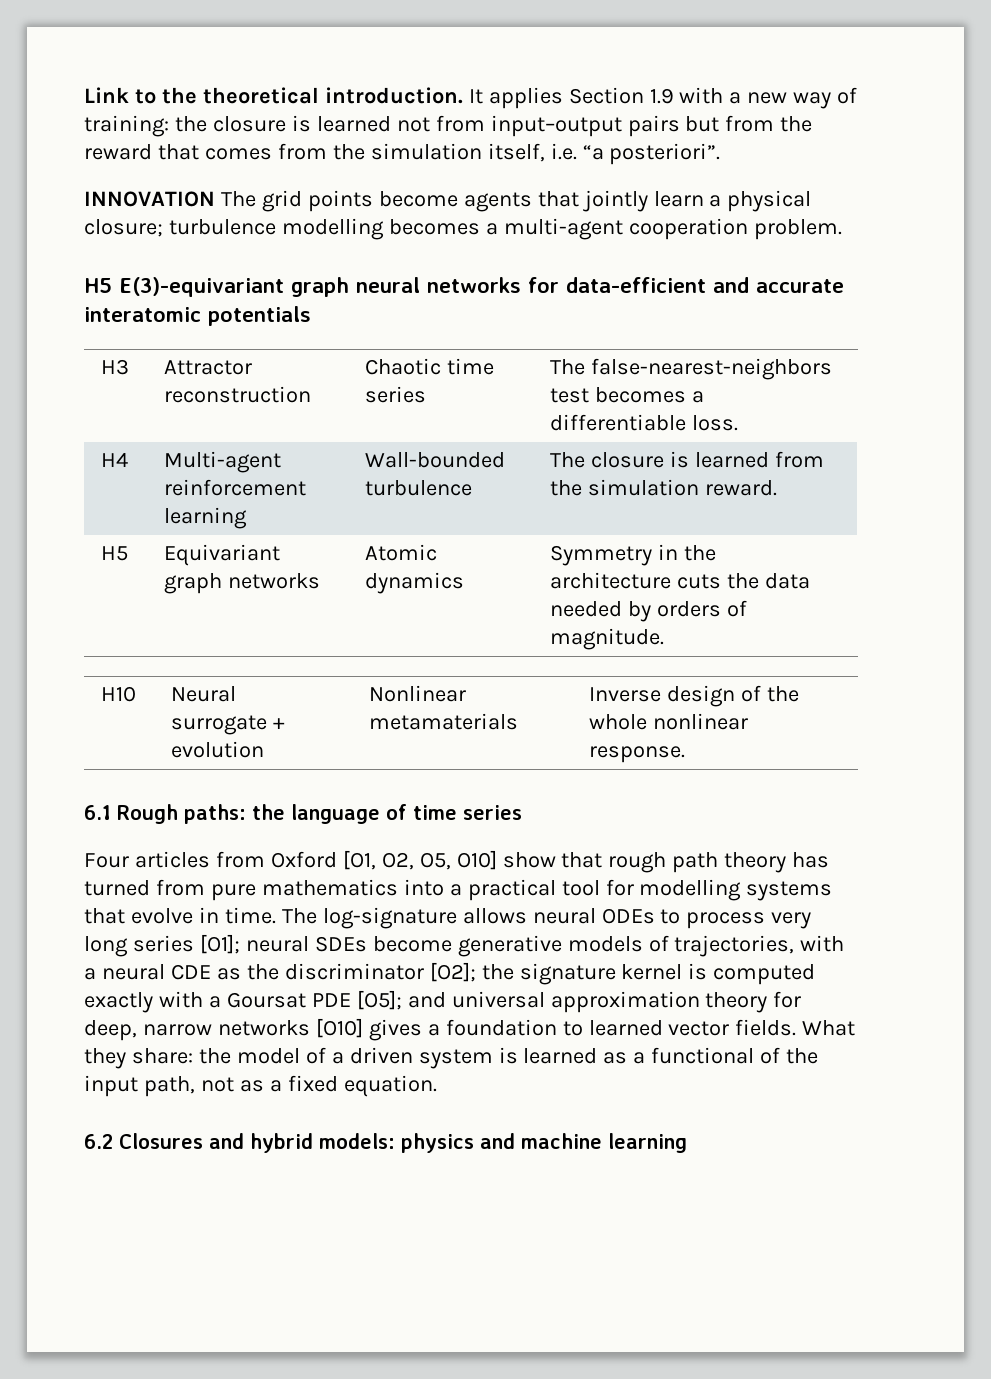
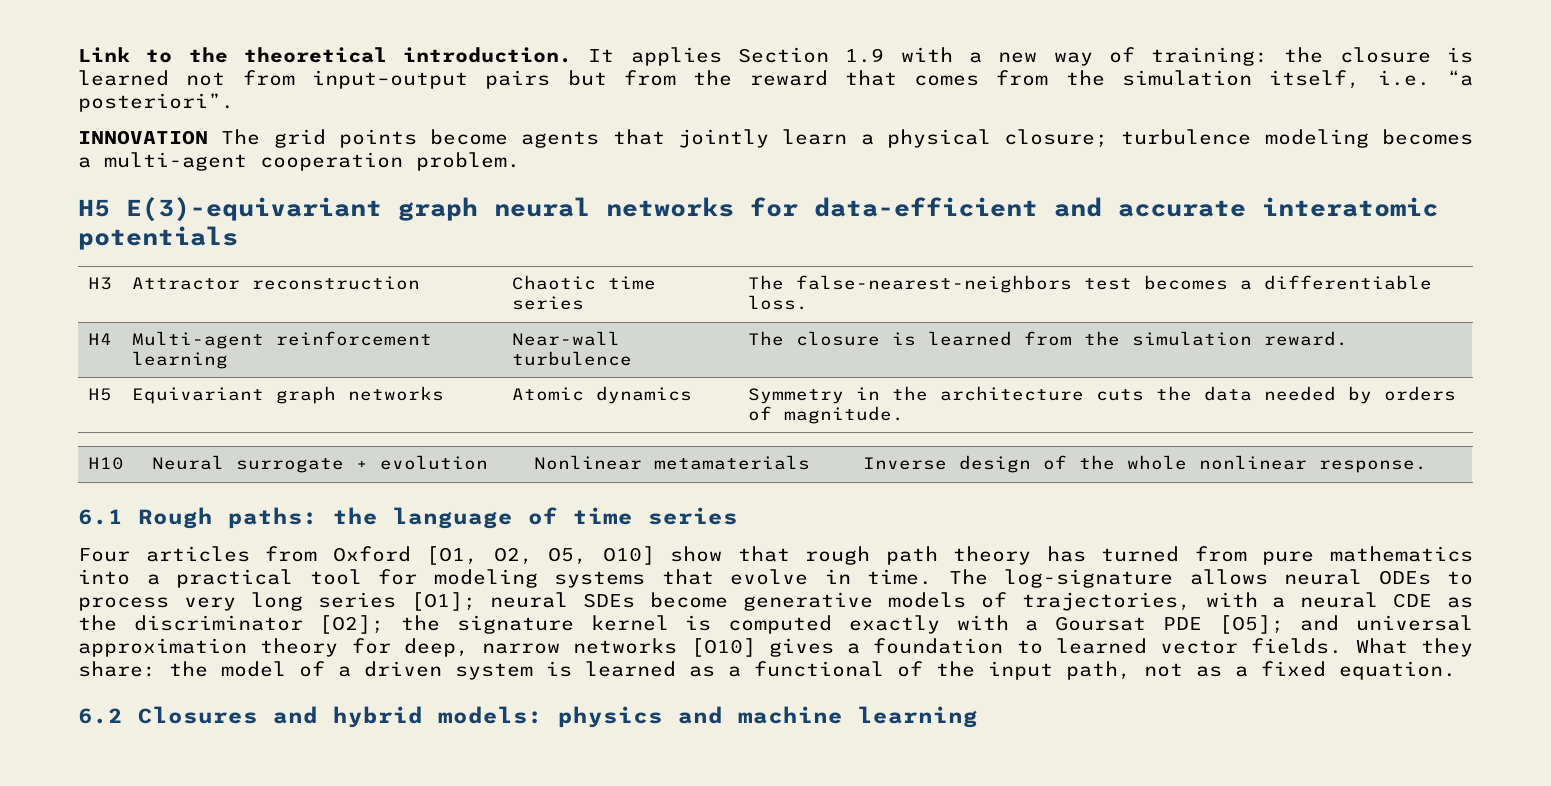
[281,218,384,240] modelling -> [1264,129,1369,148] modeling
[365,452,506,468] Wall-bounded -> [511,331,620,346] Near-wall
[639,879,742,901] modelling -> [433,569,538,588] modeling

